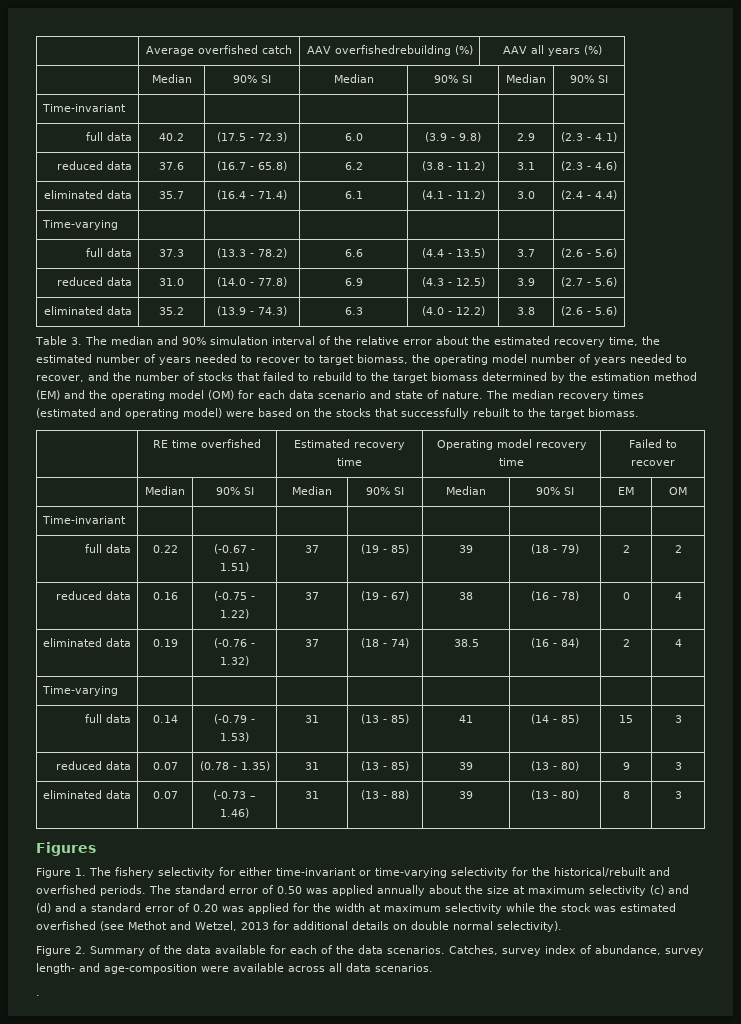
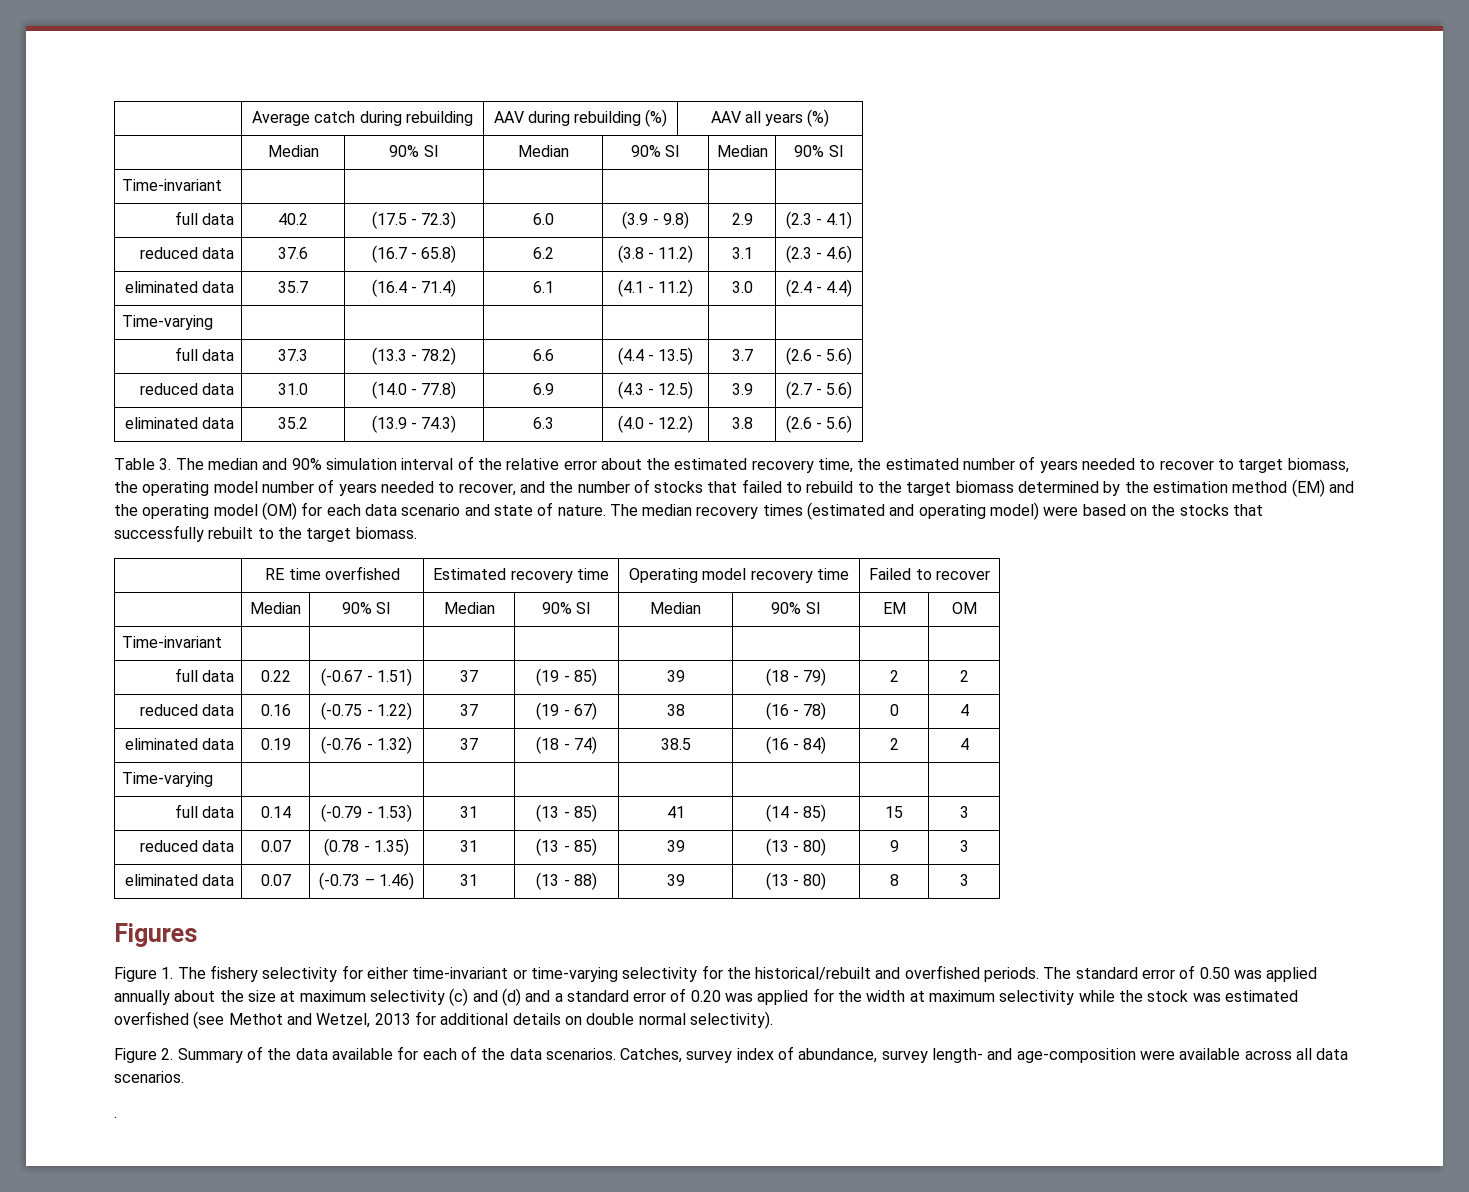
[198,45,258,54] overfished -> (311, 118) none
[306,45,451,56] | AAV overfishedrebuilding -> [359,111,473,126] [493,111,642,126] during rebuilding | AAV during rebuilding

